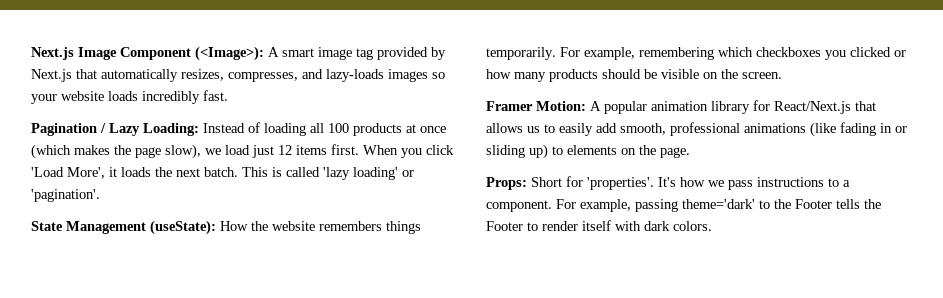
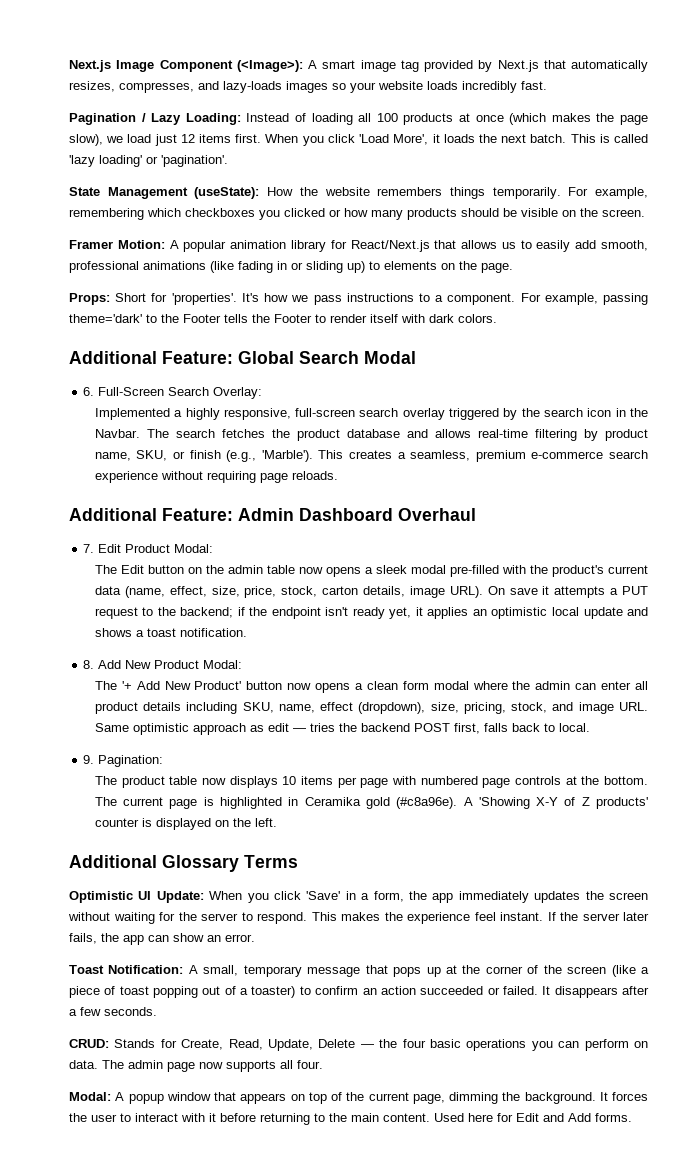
(712, 226) none -> [69,351,416,364] [83,387,263,399] [94,408,648,420] [94,429,649,441] [94,450,648,462] [94,471,338,483] [69,508,476,521] [83,544,214,553] [94,565,648,577] [94,586,648,598] [94,607,648,619] [94,628,247,637] [83,660,243,669] [94,681,648,693] [94,702,649,714] [94,723,590,735] [83,755,164,767] [94,776,648,788] [94,797,648,809] [94,818,277,830] [69,855,298,872] [69,891,648,903] [68,912,649,924] [69,933,255,945] [69,965,649,977] [69,986,650,998] [69,1007,157,1016] [69,1039,648,1051] [69,1060,323,1072] [69,1092,648,1104] [69,1113,632,1125] // Additional Feature: Global Search Modal // 6. Full-Screen Search Overlay: // Implemented a highly responsive, full-screen search overlay triggered by the search icon in the Navbar. The search fetches the product database and allows real-time filtering by product name, SKU, or finish (e.g., 'Marble'). This creates a seamless, premium e-commerce search experience without requiring page reloads. // Additional Feature: Admin Dashboard Overhaul // 7. Edit Product Modal: // The Edit button on the admin table now opens a sleek modal pre-filled with the product's current data (name, effect, size, price, stock, carton details, image URL). On save it attempts a PUT request to the backend; if the endpoint isn't ready yet, it applies an optimistic local update and shows a toast notification. // 8. Add New Product Modal: // The '+ Add New Product' button now opens a clean form modal where the admin can enter all product details including SKU, name, effect (dropdown), size, pricing, stock, and image URL. Same optimistic approach as edit — tries the backend POST first, falls back to local. // 9. Pagination: // The product table now displays 10 items per page with numbered page controls at the bottom. The current page is highlighted in Ceramika gold (#c8a96e). A 'Showing X-Y of Z products' counter is displayed on the left. // Additional Glossary Terms // Optimistic UI Update: When you click 'Save' in a form, the app immediately updates the screen without waiting for the server to respond. This makes the experience feel instant. If the server later fails, the app can show an error. // Toast Notification: A small, temporary message that pops up at the corner of the screen (like a piece of toast popping out of a toaster) to confirm an action succeeded or failed. It disappears after a few seconds. // CRUD: Stands for Create, Read, Update, Delete — the four basic operations you can perform on data. The admin page now supports all four. // Modal: A popup window that appears on top of the current page, dimming the background. It forces the user to interact with it before returning to the main content. Used here for Edit and Add forms.

